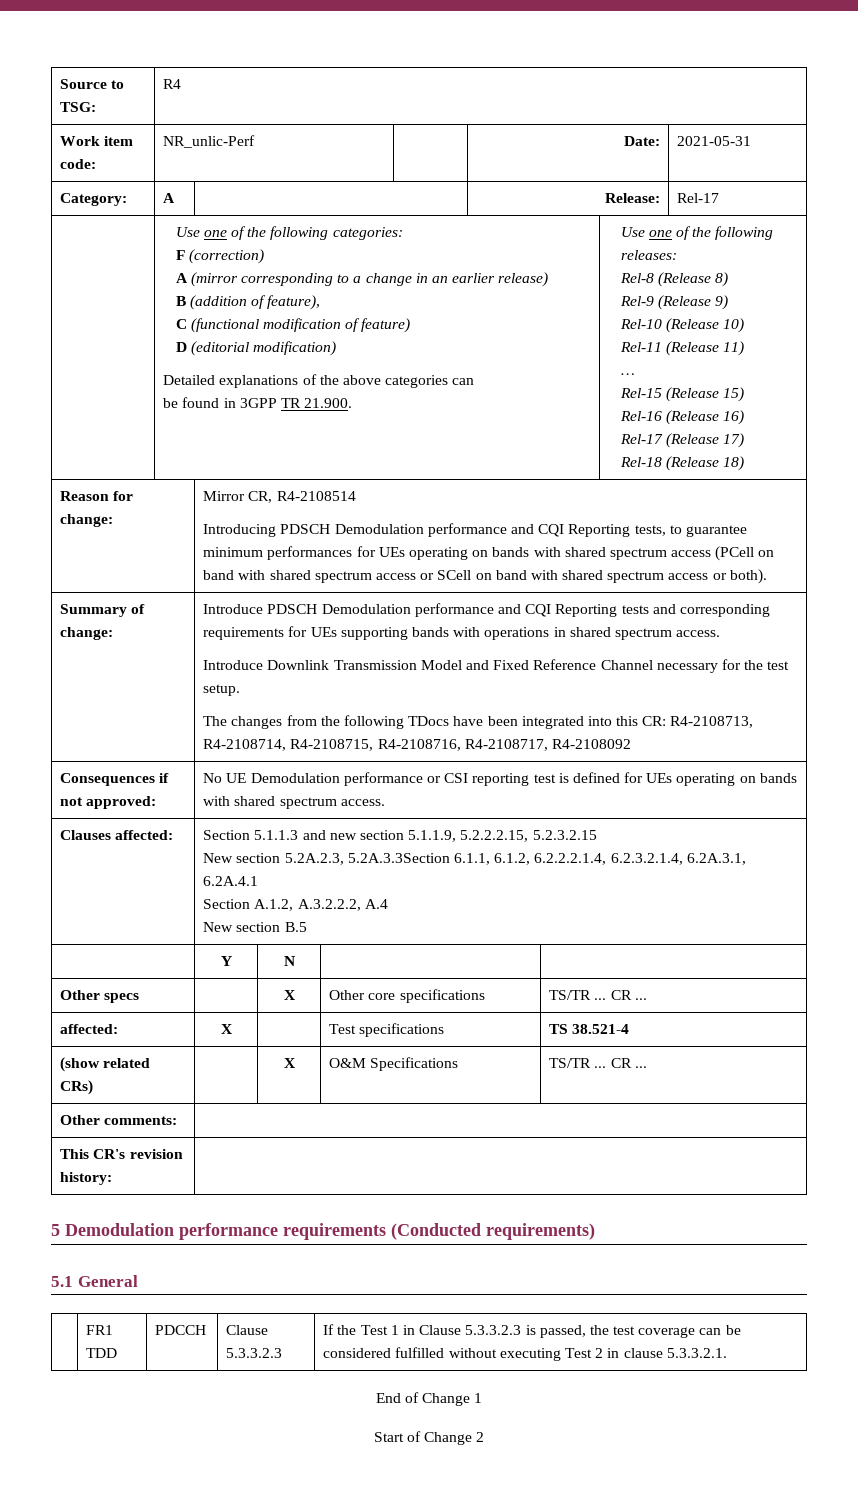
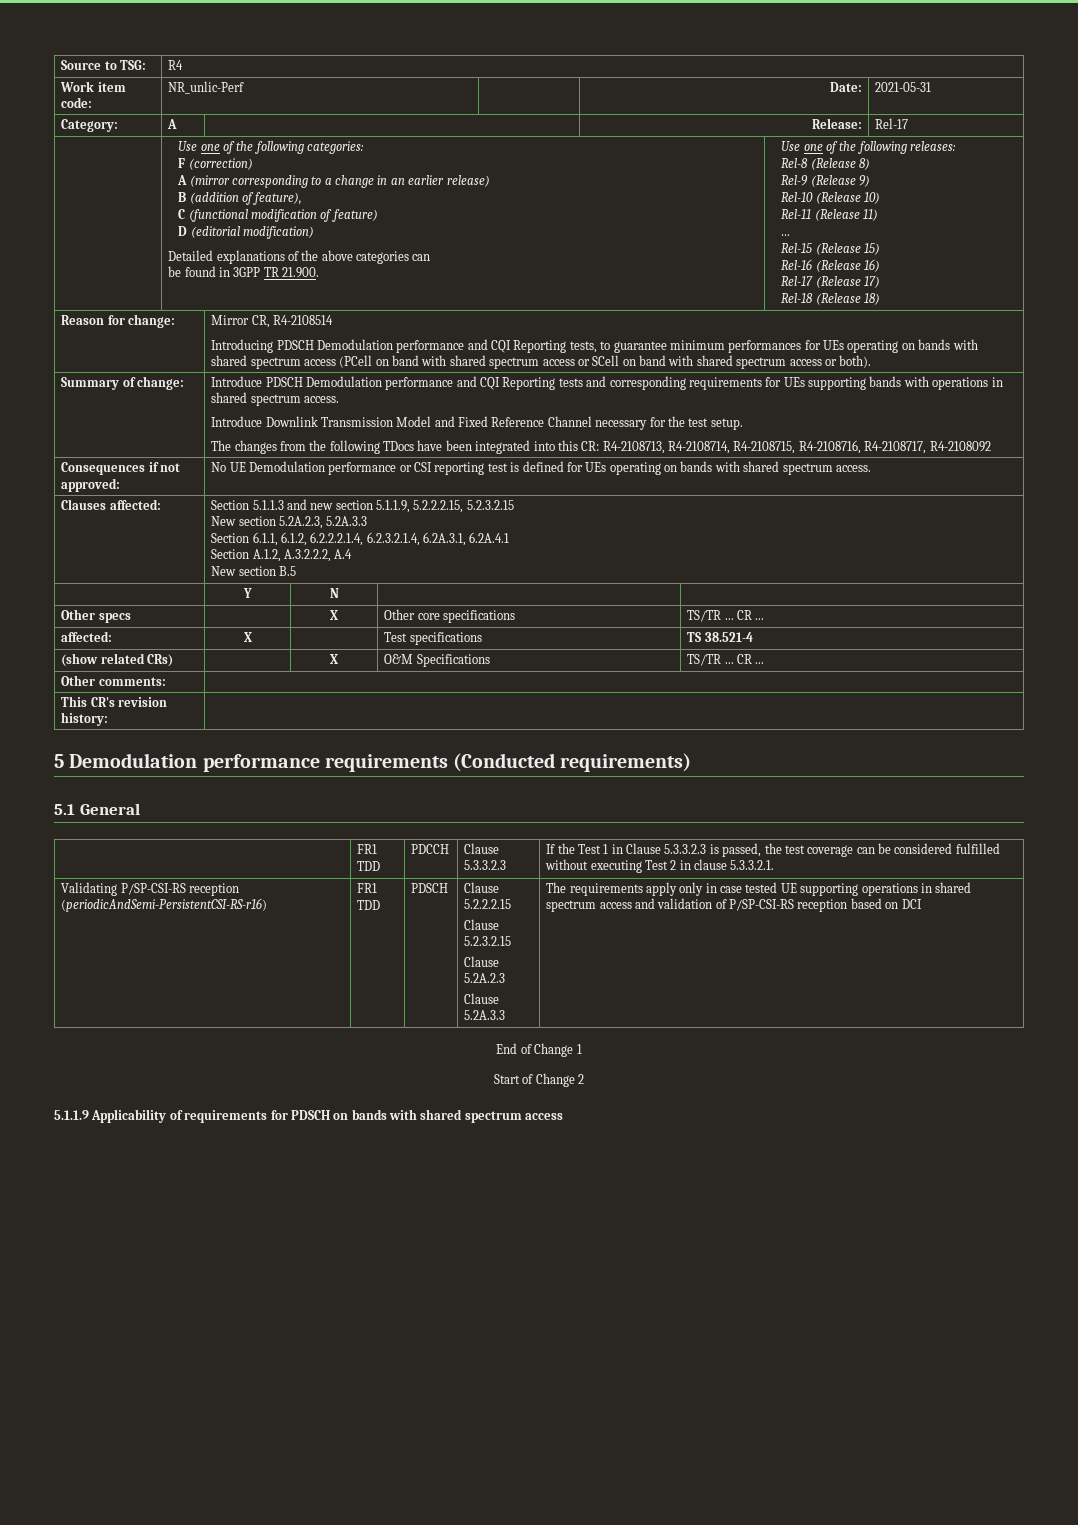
[347,853,450,863] 5.2A.3.3Section -> [326,516,368,526] [211,533,250,543] 5.2A.3.3 // Section
(727, 1353) none -> [61,882,239,896] [61,898,268,912] [357,883,378,893] [357,900,381,910] [411,883,449,893] [464,882,500,893] [464,899,512,909] [464,919,500,930] [464,936,512,946] [464,956,500,967] [464,973,506,983] [464,993,500,1004] [464,1010,506,1020] [546,882,972,896] [546,898,922,912] // Validating P/SP-CSI-RS reception (periodicAndSemi-PersistentCSI-RS-r16) | FR1 TDD | PDSCH | Clause 5.2.2.2.15 // Clause 5.2.3.2.15 // Clause 5.2A.2.3 // Clause 5.2A.3.3 | The requirements apply only in case tested UE supporting operations in shared spectrum access and validation of P/SP-CSI-RS reception based on DCI
(485, 1437) none -> [54,1109,564,1123] // 5.1.1.9 Applicability of requirements for PDSCH on bands with shared spectrum access

